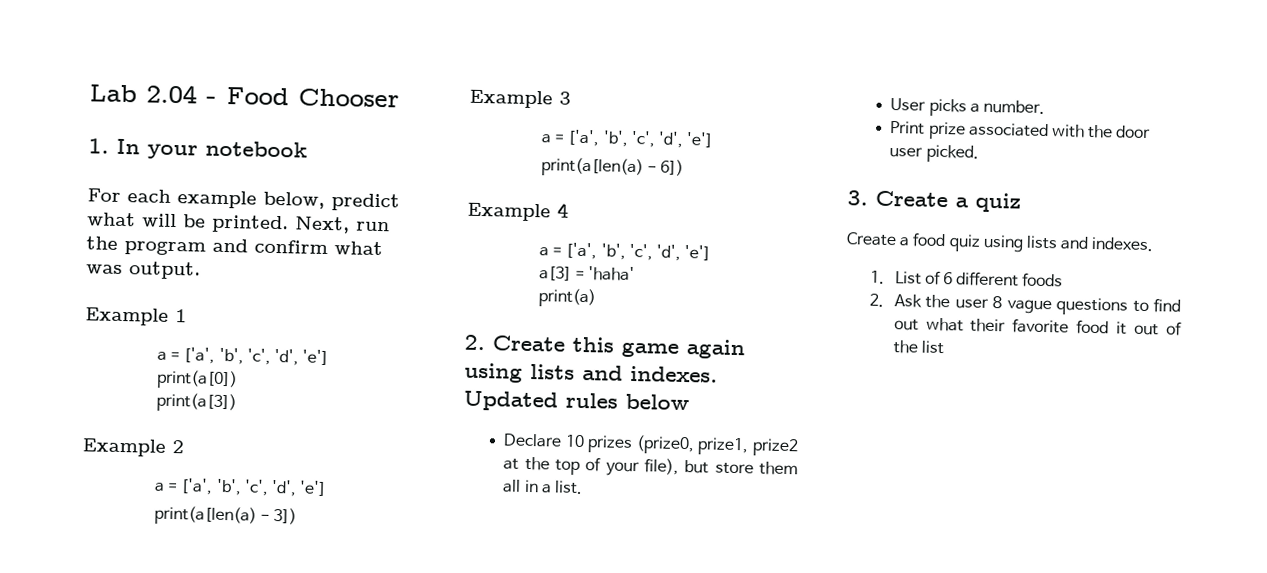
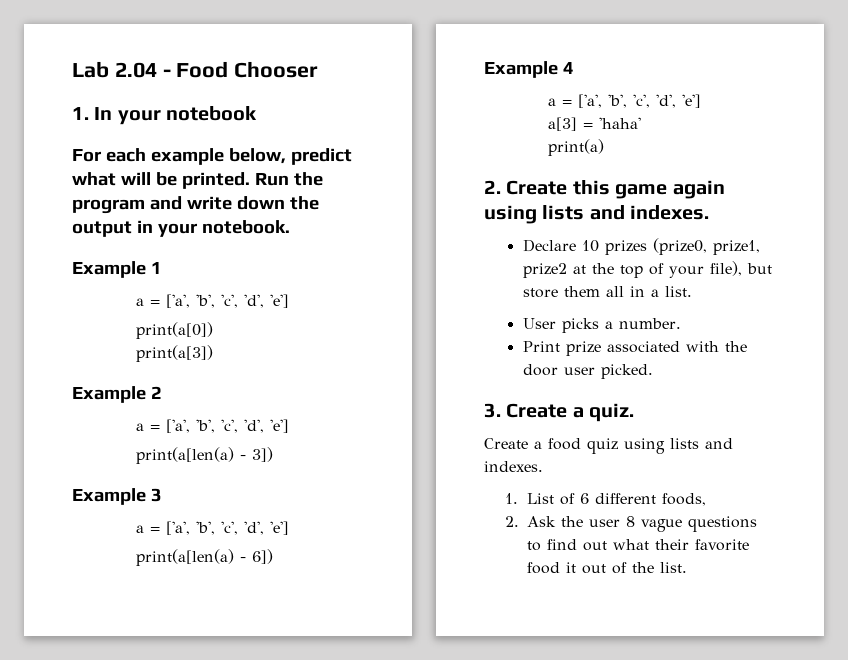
[294,216,390,234] Next, run -> [254,173,289,186] Run
[254,239,383,256] [86,261,201,280] confirm what was output. -> [186,196,319,210] [72,220,290,237] write down the output in your notebook.
[463,390,689,412] Updated rules below -> (710, 212) none
[975,192,1021,213] quiz -> [589,403,635,422] quiz.
[1022,272,1064,288] foods -> [661,493,706,506] foods,
[920,340,944,355] list -> [660,562,688,573] list.

